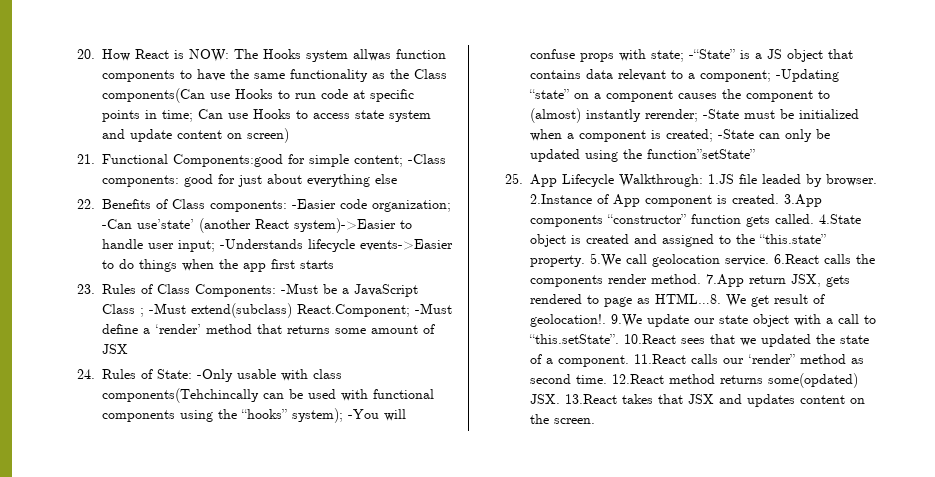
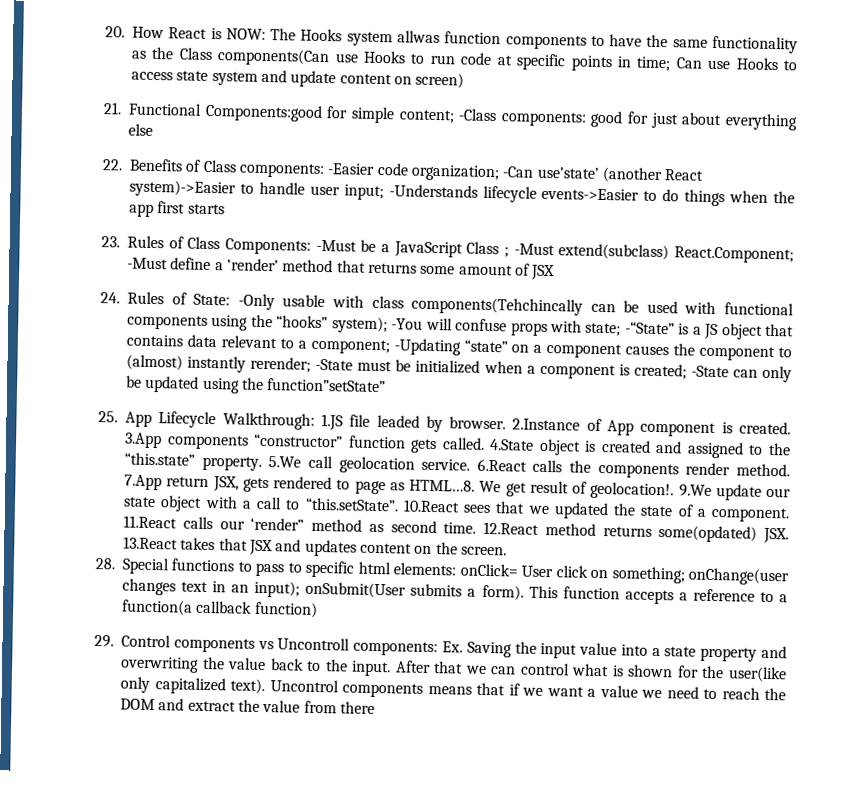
(595, 421) none -> [94,557,789,586] [121,578,788,605] [121,599,318,618] [93,634,787,662] [119,656,787,683] [119,676,786,701] [119,698,375,714] // 28. Special functions to pass to specific html elements: onClick= User click on something; onChange(user changes text in an input); onSubmit(User submits a form). This function accepts a reference to a function(a callback function) // 29. Control components vs Uncontroll components: Ex. Saving the input value into a state property and overwriting the value back to the input. After that we can control what is shown for the user(like only capitalized text). Uncontrol components means that if we want a value we need to reach the DOM and extract the value from there

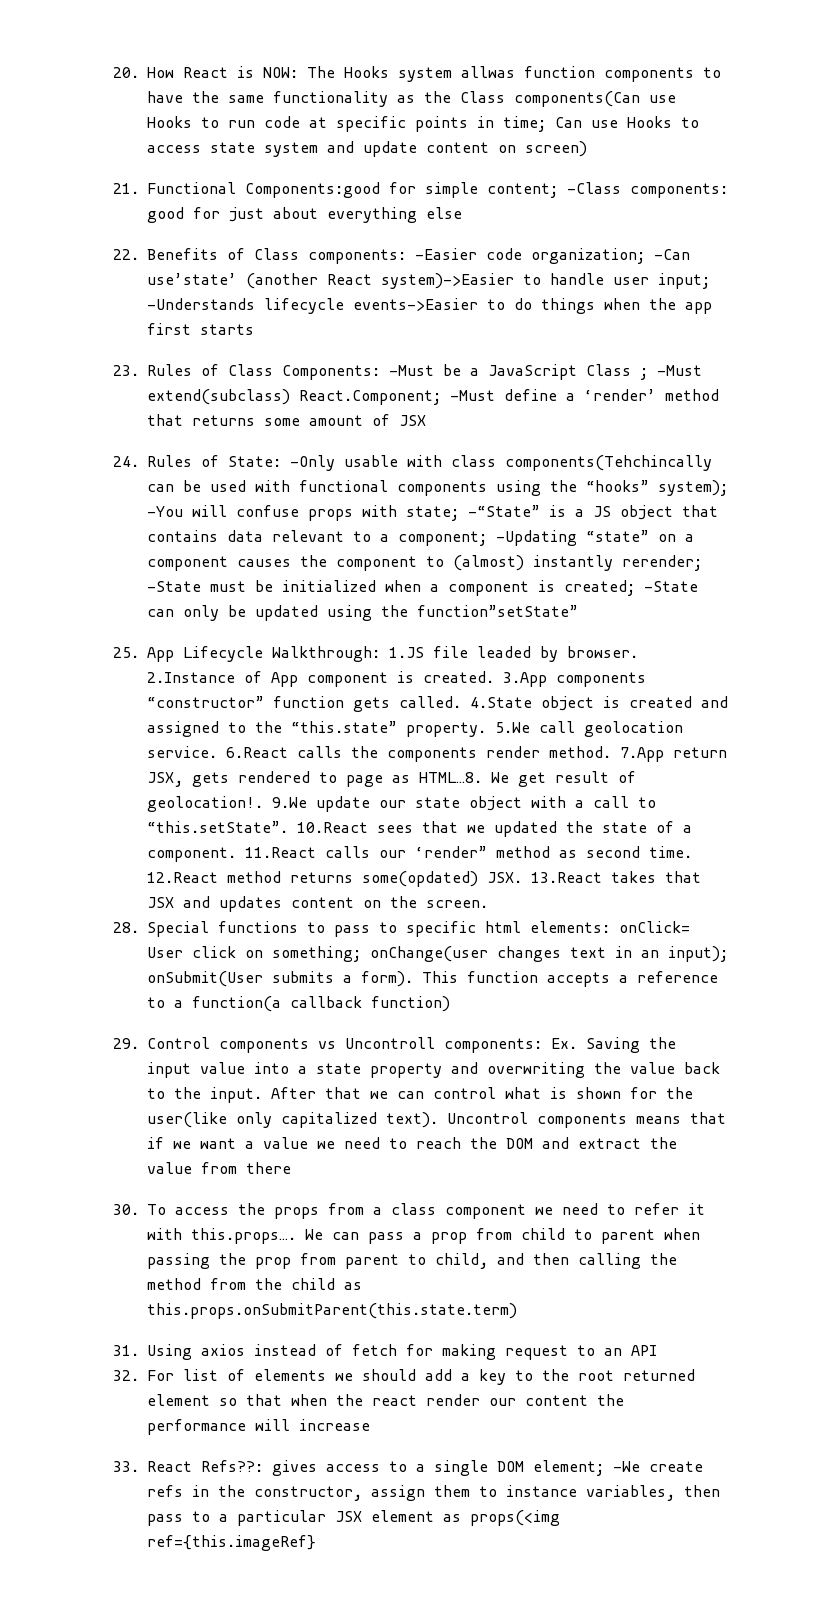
(375, 707) none -> [112,1203,705,1219] [146,1228,700,1244] [146,1253,677,1269] [146,1278,362,1290] [146,1303,517,1319] [112,1344,657,1360] [112,1369,695,1385] [146,1394,624,1406] [146,1419,370,1435] [112,1460,703,1476] [146,1485,720,1501] [146,1510,560,1526] [146,1535,316,1551] // 30. To access the props from a class component we need to refer it with this.props…. We can pass a prop from child to parent when passing the prop from parent to child, and then calling the method from the child as this.props.onSubmitParent(this.state.term) // 31. Using axios instead of fetch for making request to an API // 32. For list of elements we should add a key to the root returned element so that when the react render our content the performance will increase // 33. React Refs??: gives access to a single DOM element; -We create refs in the constructor, assign them to instance variables, then pass to a particular JSX element as props(<img ref={this.imageRef}

